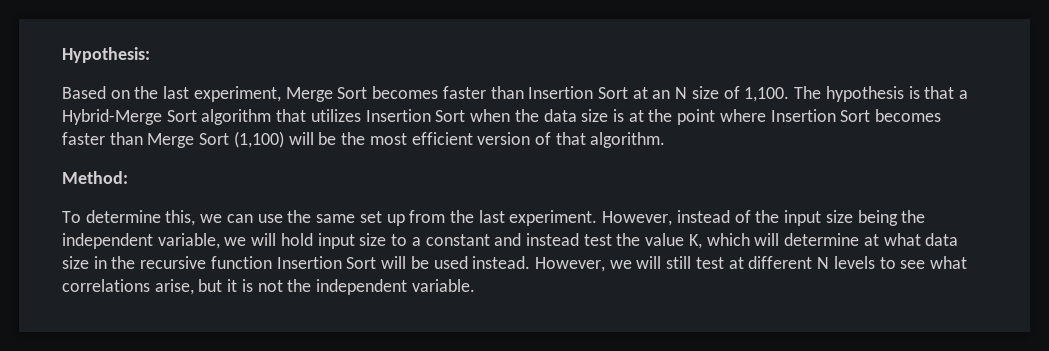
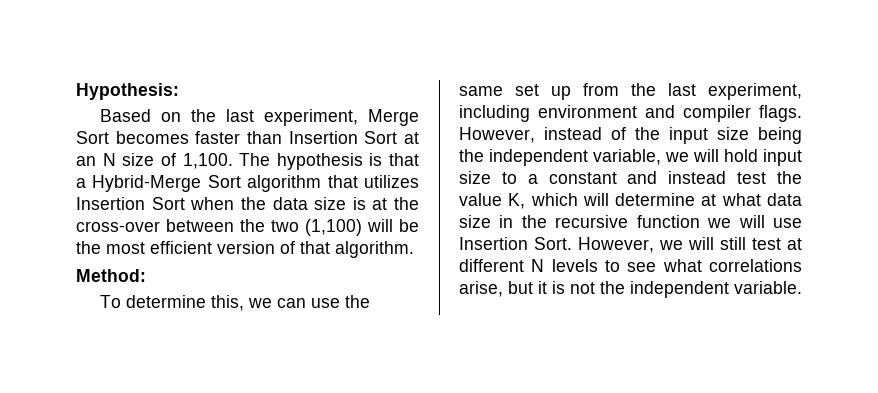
[677,109,942,125] [62,132,230,148] point where Insertion Sort becomes faster than Merge Sort -> [76,219,299,232] cross-over between the two
[509,210,598,226] experiment. -> [708,83,802,100] [459,105,802,122] experiment, including environment and compiler flags.
[276,256,531,269] Insertion Sort will be used instead. -> [707,215,802,228] [459,237,572,250] we will use Insertion Sort.

